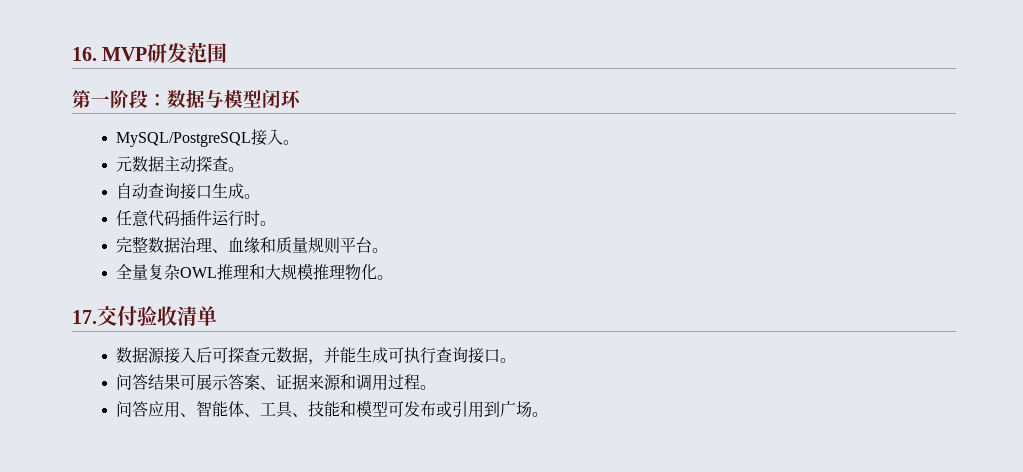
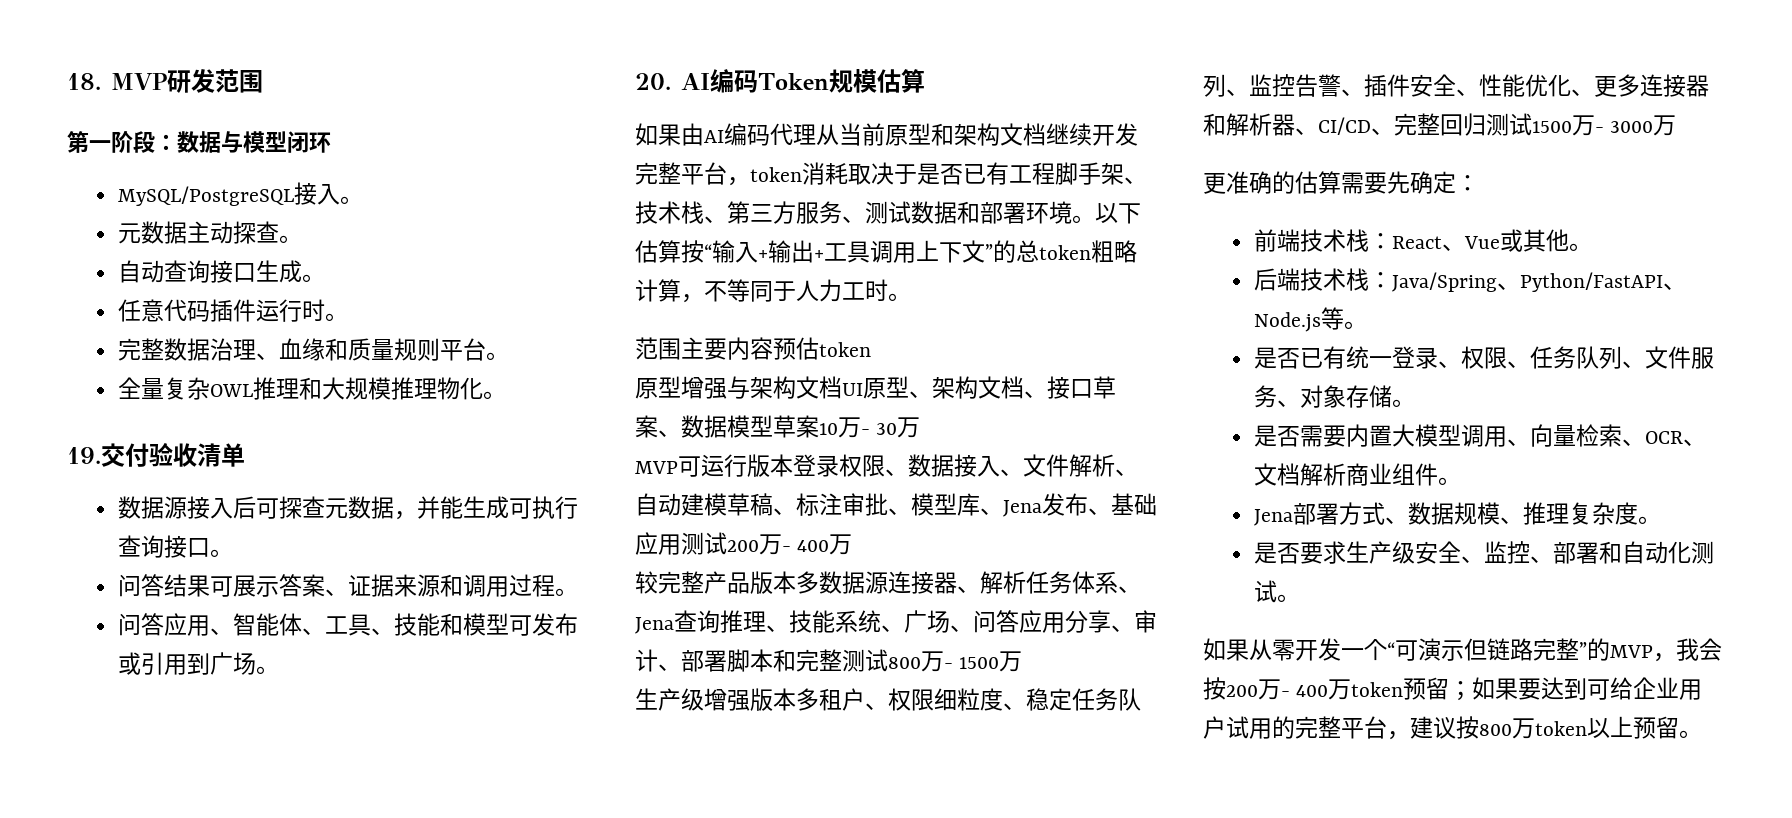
[72,47,97,61] 16. -> [67,73,101,90] 18.
[72,310,97,324] 17. -> [67,447,101,464] 19.
(549, 414) none -> [635,69,925,93] [635,123,1138,146] [635,162,1147,186] [635,201,1141,224] [635,240,1137,263] [635,279,911,303] [635,337,871,360] [635,376,1116,399] [635,415,921,438] [635,454,1138,477] [635,493,1157,517] [635,532,853,555] [635,571,1141,594] [635,610,1157,634] [635,649,1023,672] [635,688,1141,711] [1203,74,1709,97] [1203,113,1677,136] [1203,171,1479,194] [1253,229,1592,252] [1253,268,1686,292] [1253,307,1367,332] [1253,346,1714,369] [1253,385,1415,408] [1253,424,1706,447] [1253,463,1461,486] [1253,502,1661,526] [1253,541,1714,564] [1253,580,1300,603] [1203,638,1722,662] [1203,677,1703,701] [1203,716,1702,740] // 20. AI编码Token规模估算 // 如果由AI编码代理从当前原型和架构文档继续开发完整平台，token消耗取决于是否已有工程脚手架、技术栈、第三方服务、测试数据和部署环境。以下估算按“输入+输出+工具调用上下文”的总token粗略计算，不等同于人力工时。 // 范围主要内容预估token // 原型增强与架构文档UI原型、架构文档、接口草案、数据模型草案10万- 30万 // MVP可运行版本登录权限、数据接入、文件解析、自动建模草稿、标注审批、模型库、Jena发布、基础应用测试200万- 400万 // 较完整产品版本多数据源连接器、解析任务体系、Jena查询推理、技能系统、广场、问答应用分享、审计、部署脚本和完整测试800万- 1500万 // 生产级增强版本多租户、权限细粒度、稳定任务队列、监控告警、插件安全、性能优化、更多连接器和解析器、CI/CD、完整回归测试1500万- 3000万 // 更准确的估算需要先确定： // 前端技术栈：React、Vue或其他。 // 后端技术栈：Java/Spring、Python/FastAPI、Node.js等。 // 是否已有统一登录、权限、任务队列、文件服务、对象存储。 // 是否需要内置大模型调用、向量检索、OCR、文档解析商业组件。 // Jena部署方式、数据规模、推理复杂度。 // 是否要求生产级安全、监控、部署和自动化测试。 // 如果从零开发一个“可演示但链路完整”的MVP，我会按200万- 400万token预留；如果要达到可给企业用户试用的完整平台，建议按800万token以上预留。

